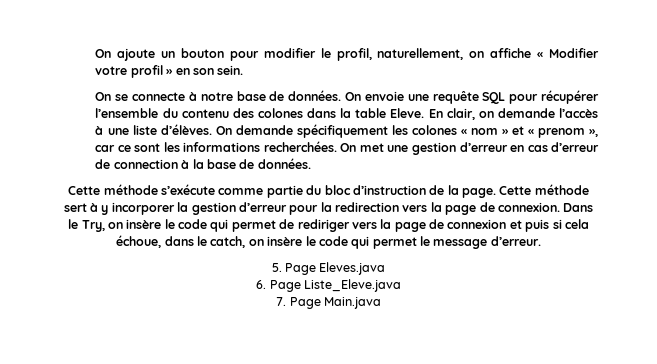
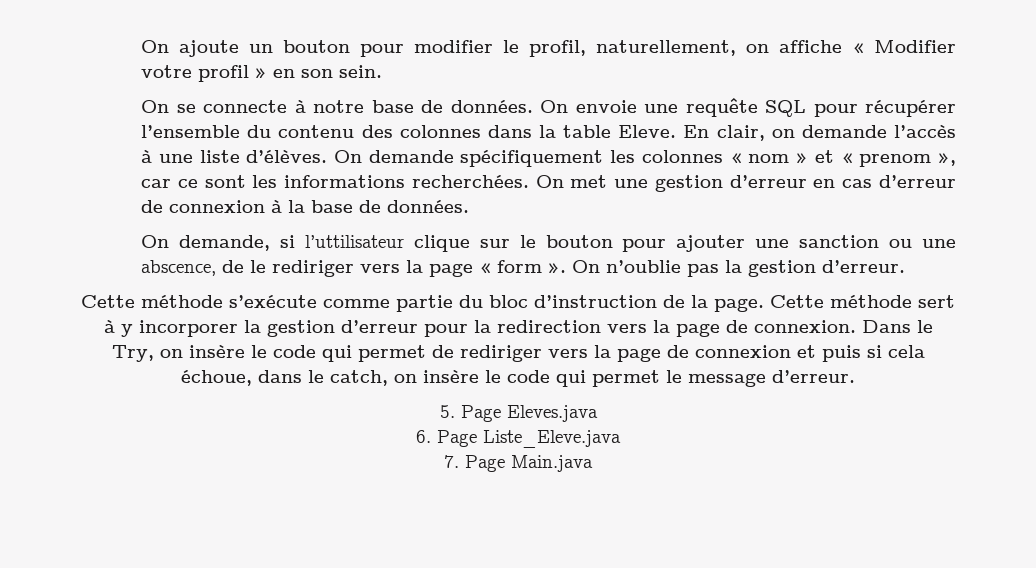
[257,108,303,118] colones -> [399,125,481,138] colonnes
[411,125,457,135] colones -> [641,150,723,163] colonnes
[113,159,178,169] connection -> [169,200,266,213] connexion
(311, 163) none -> [141,235,956,252] [141,260,906,277] // On demande, si l’uttilisateur clique sur le bouton pour ajouter une sanction ou une abscence, de le rediriger vers la page « form ». On n’oublie pas la gestion d’erreur.

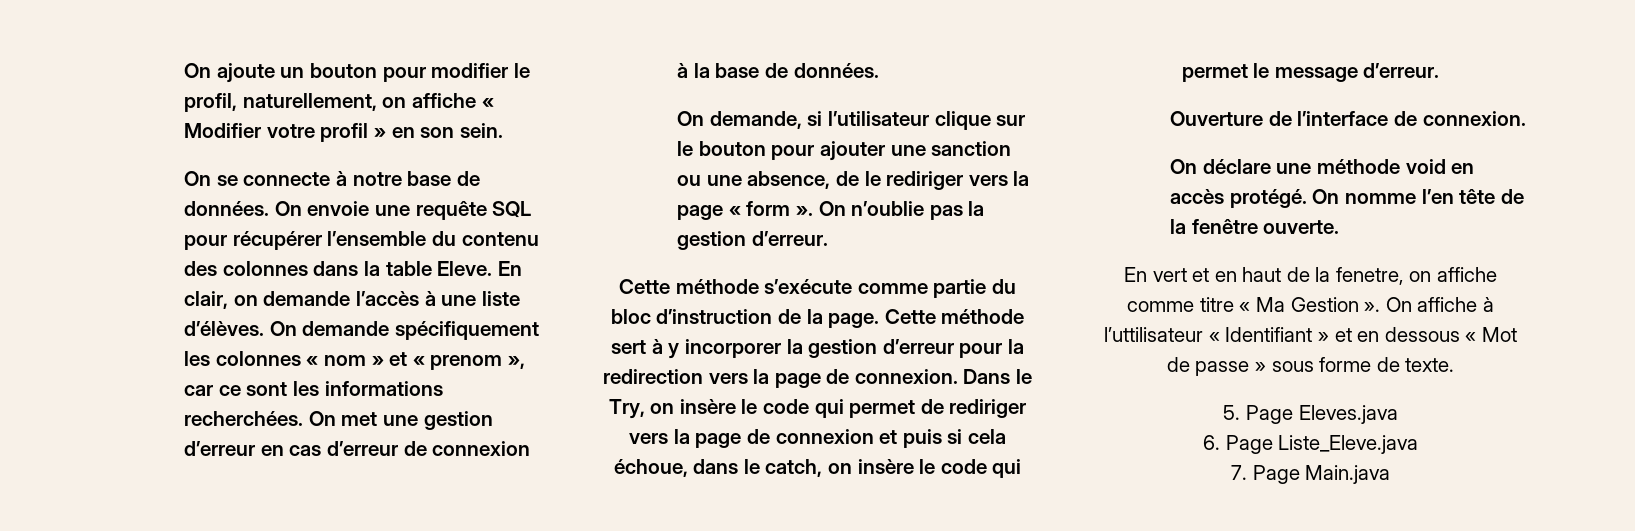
[304,235,404,248] l’uttilisateur -> [827,111,929,126] l’utilisateur
[141,260,217,276] abscence, -> [747,171,831,189] absence,
(855, 376) none -> [1170,111,1526,126] [1170,159,1475,174] [1170,189,1524,208] [1170,219,1340,234] [1124,267,1497,285] [1127,297,1494,312] [1104,327,1517,342] [1166,357,1455,376] // Ouverture de l’interface de connexion. // On déclare une méthode void en accès protégé. On nomme l’en tête de la fenêtre ouverte. // En vert et en haut de la fenetre, on affiche comme titre « Ma Gestion ». On affiche à l’uttilisateur « Identifiant » et en dessous « Mot de passe » sous forme de texte.

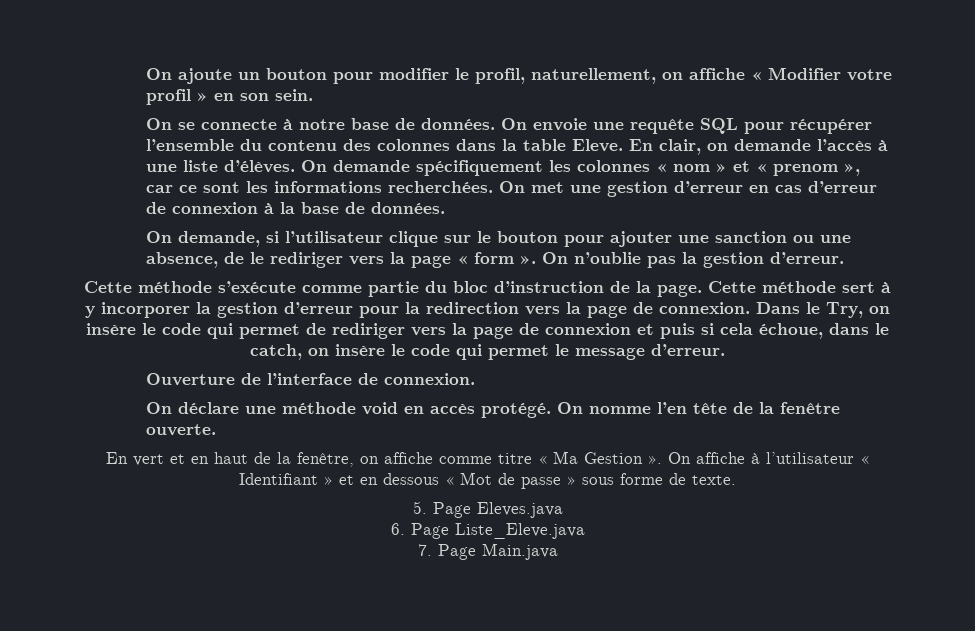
[1335,267,1404,285] fenetre, -> [297,452,354,467] fenêtre,
[1104,327,1204,342] l’uttilisateur -> [766,452,854,464] l’utilisateur

